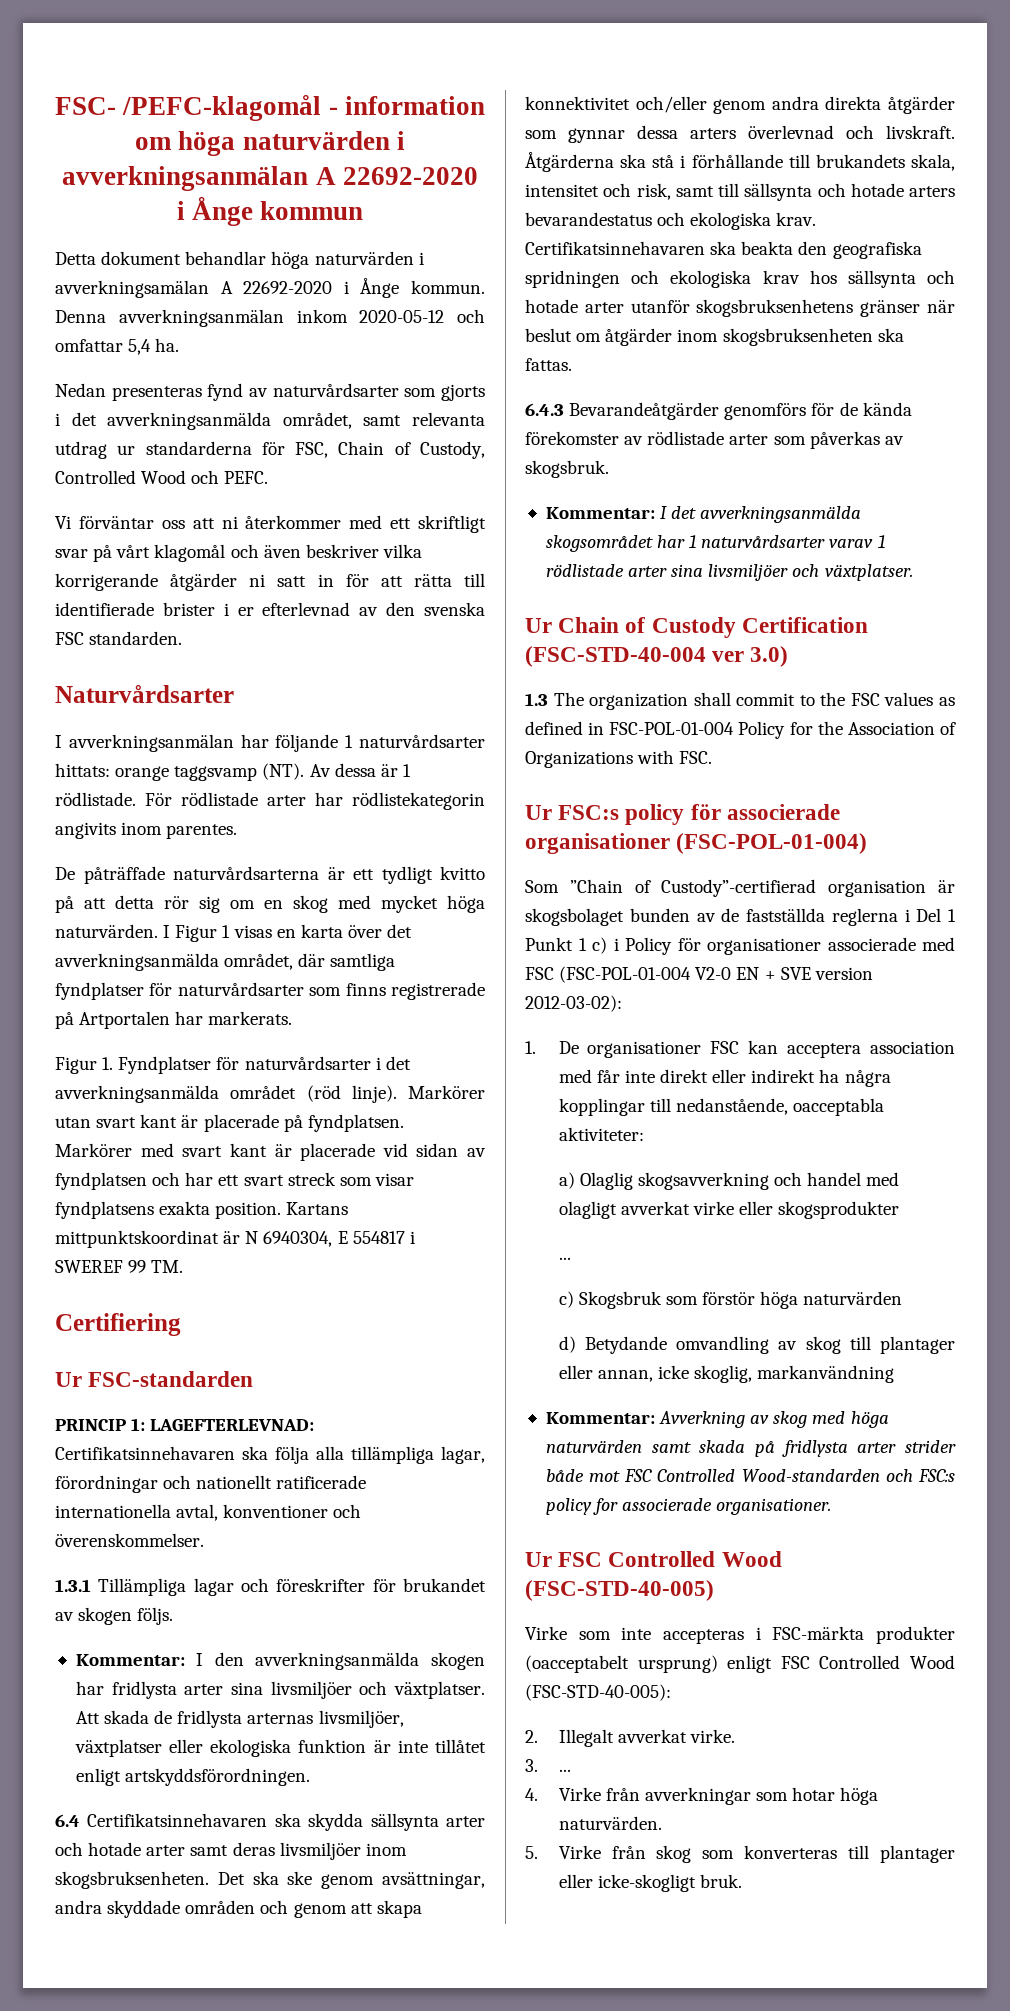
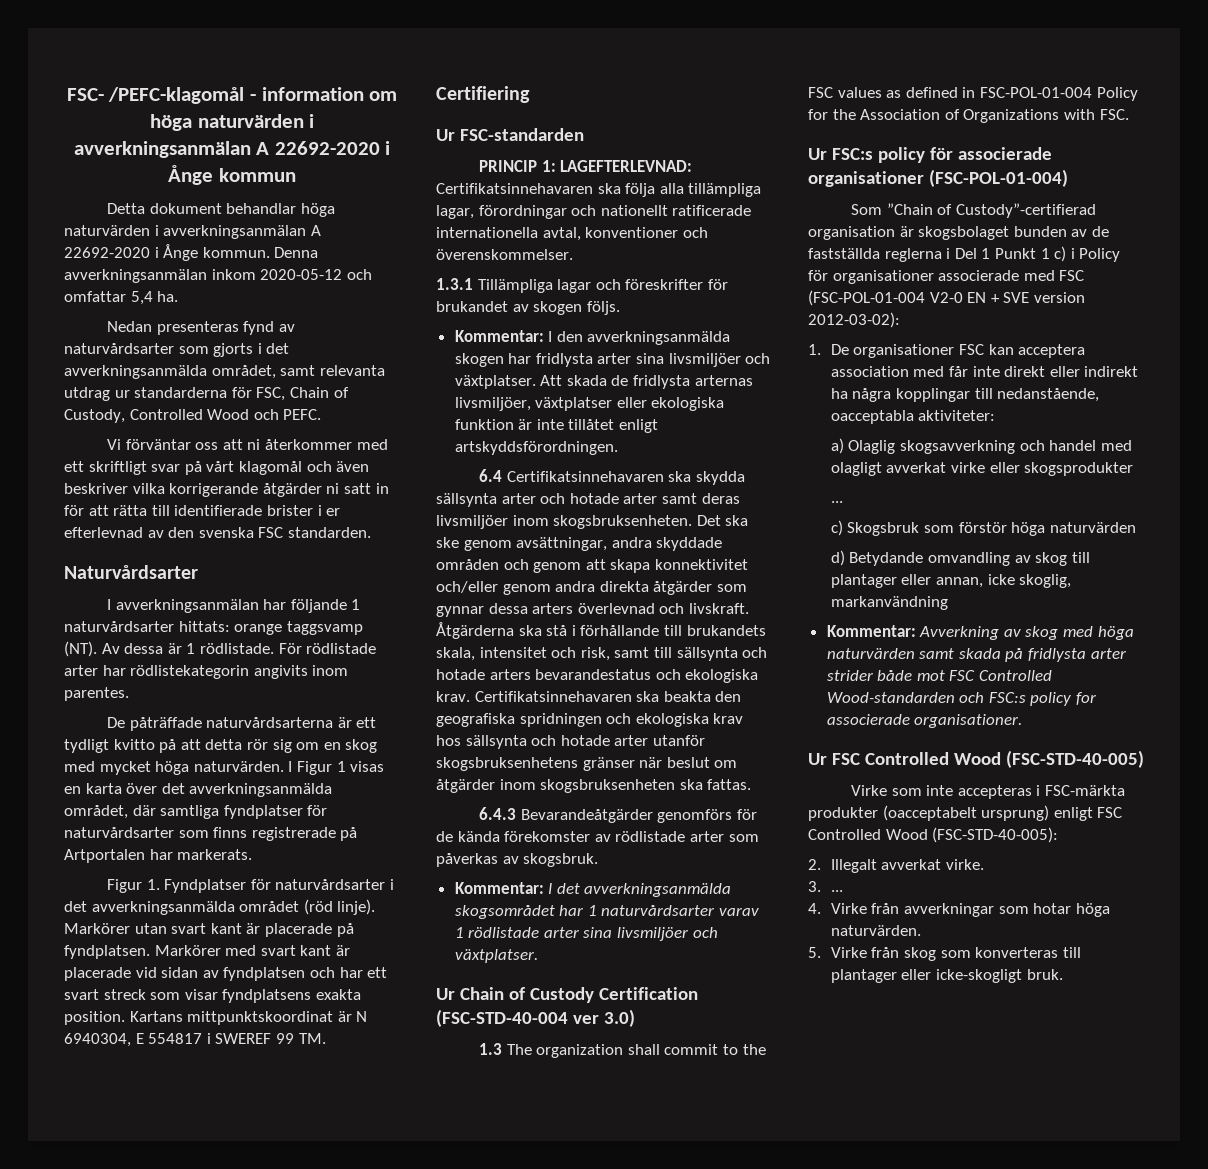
[55,280,209,298] avverkningsamälan -> [163,225,307,239] avverkningsanmälan

